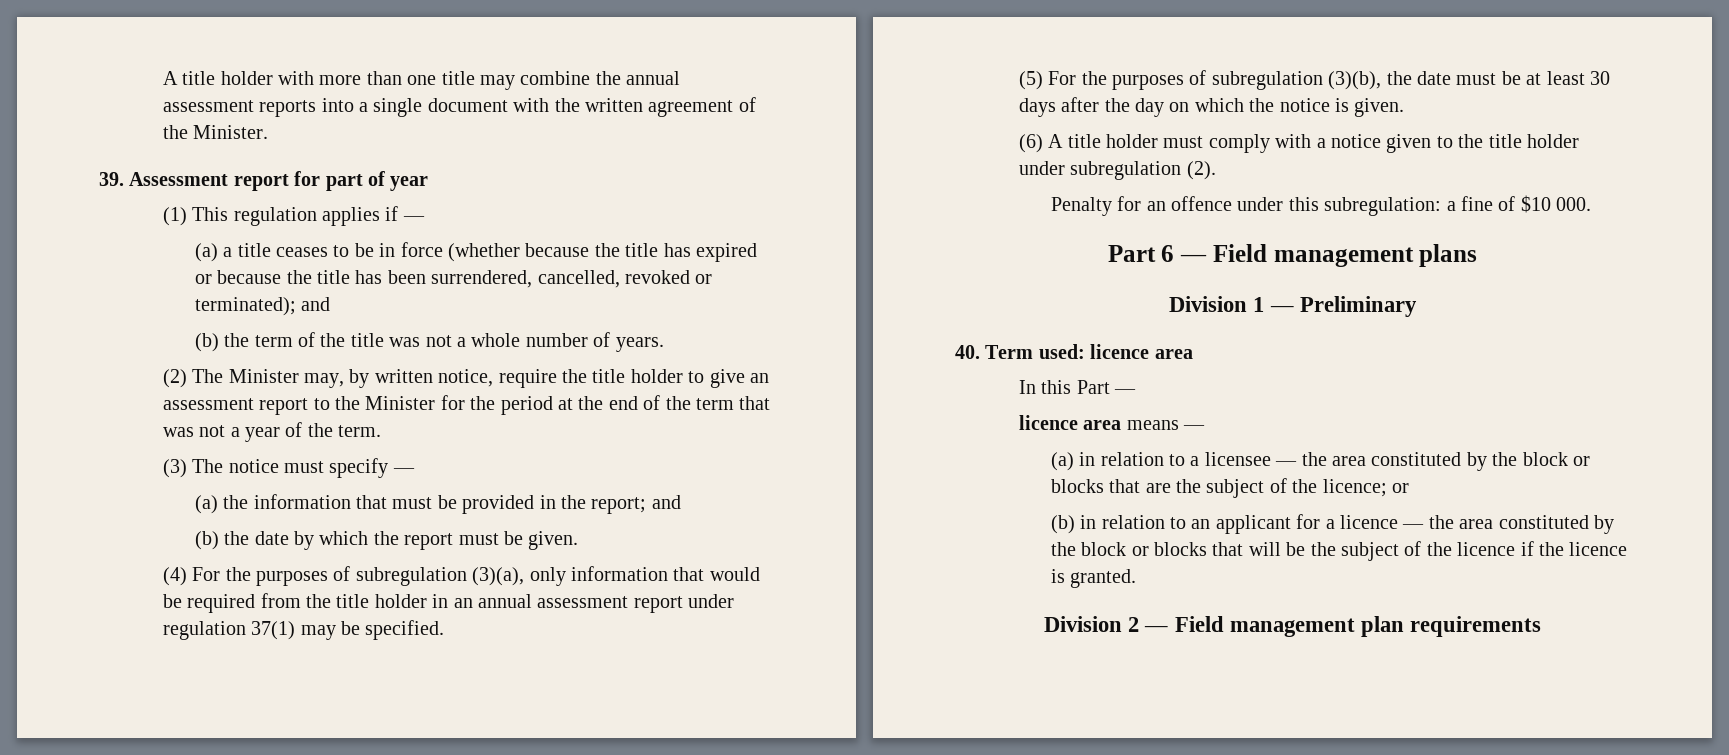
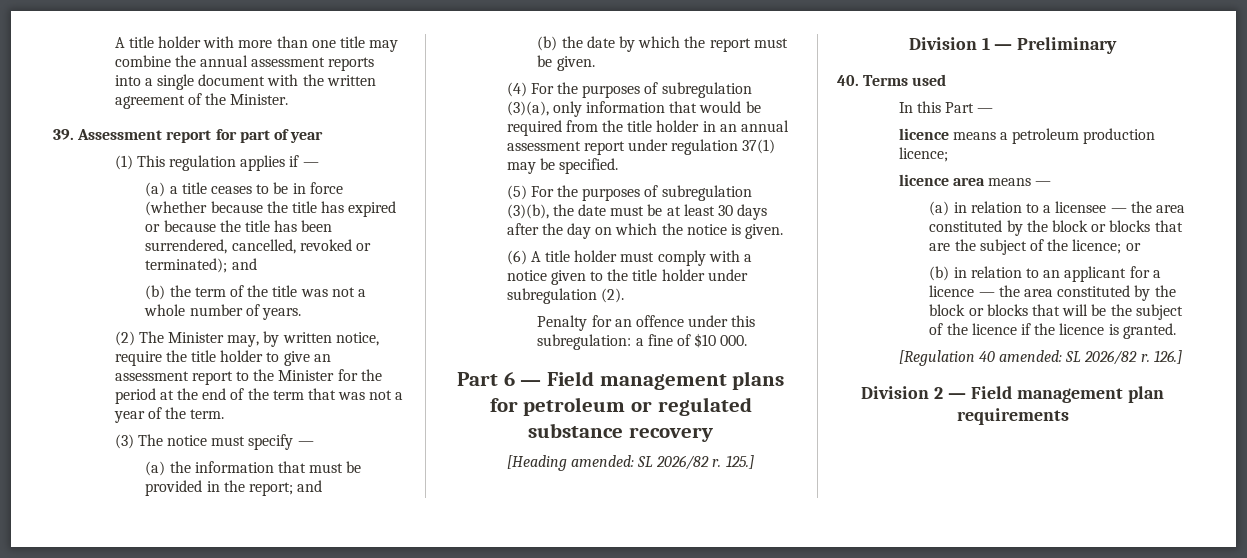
(1478, 255) none -> [489,397,752,416] [528,423,713,442] [506,455,754,471] for petroleum or regulated substance recovery // [Heading amended: SL 2026/82 r. 125.]
[985,344,1193,359] Term used: licence area -> [863,74,947,86] Terms used
(1137, 391) none -> [898,128,1156,144] [898,147,948,162] // licence means a petroleum production licence;
(1137, 578) none -> [898,350,1182,366] // [Regulation 40 amended: SL 2026/82 r. 126.]

